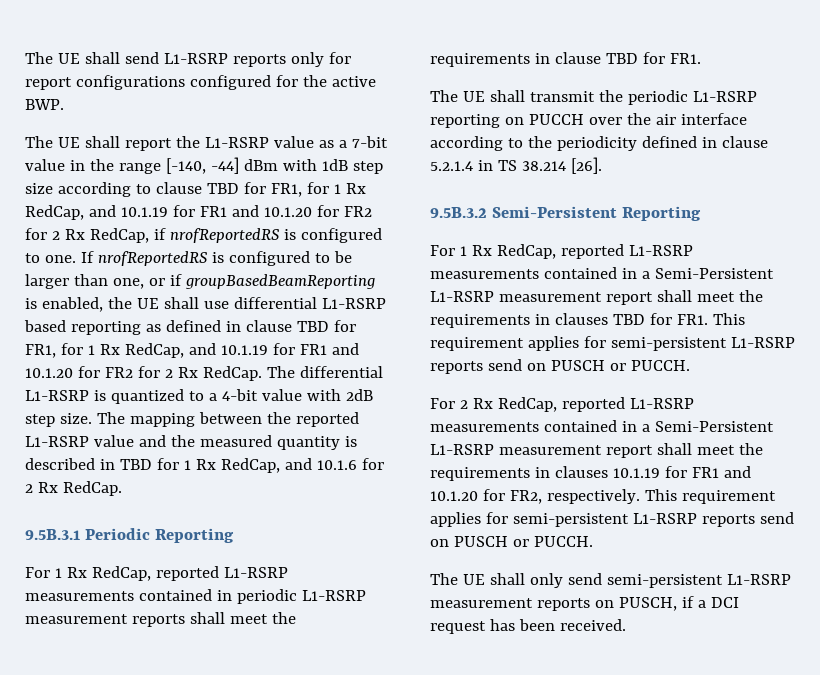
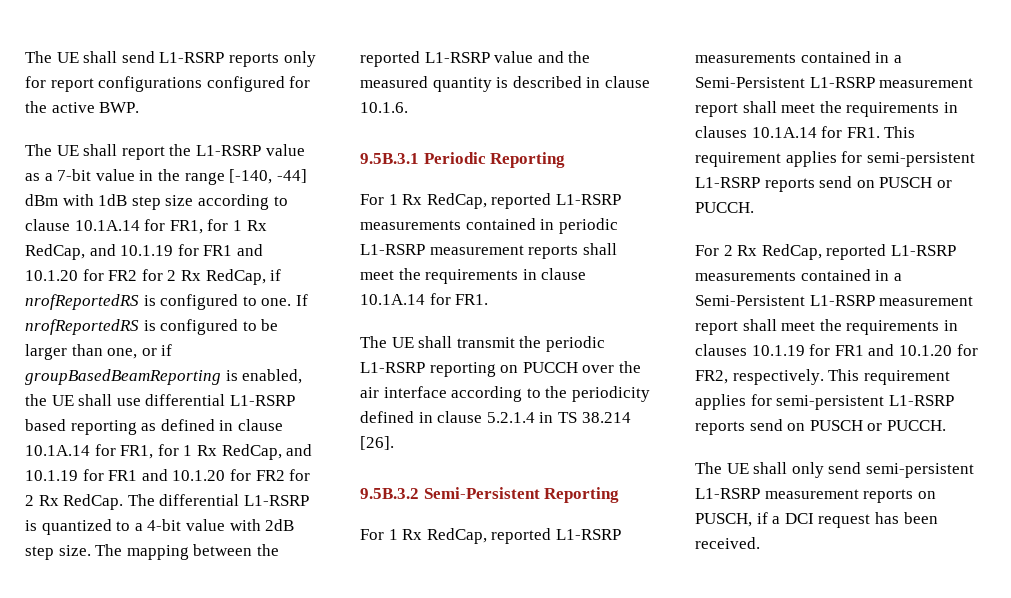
[206,183,239,194] TBD -> [74,220,140,231] 10.1A.14
[296,321,329,332] TBD -> [25,445,90,456] 10.1A.14
[119,458,384,473] [25,481,122,496] TBD for 1 Rx RedCap, and 10.1.6 for 2 Rx RedCap. -> [604,76,650,88] [360,102,408,113] clause 10.1.6.
[605,53,638,64] TBD -> [360,294,425,305] 10.1A.14
[612,314,645,325] TBD -> [751,127,817,138] 10.1A.14

